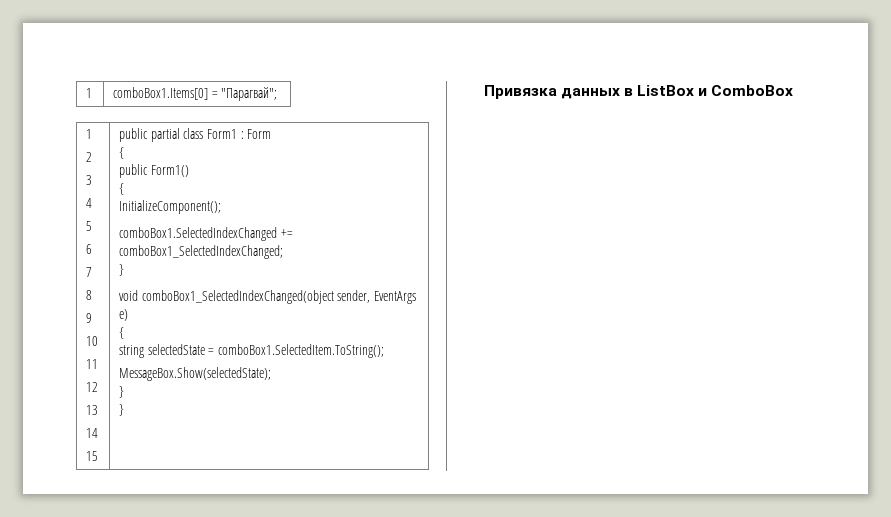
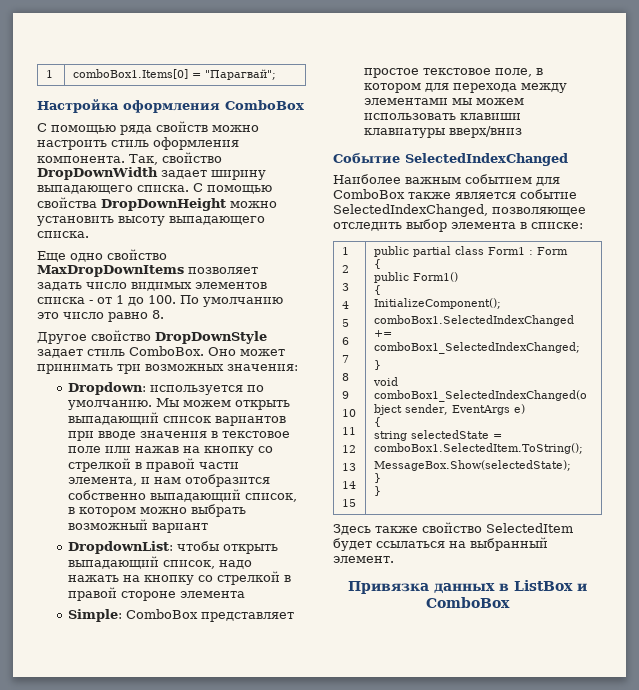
(278, 94) none -> [37,99,304,113] [37,121,259,135] [37,137,239,150] [37,152,222,165] [37,167,266,180] [37,183,272,194] [37,197,277,211] [37,216,265,226] [37,231,89,238] [37,249,167,262] [37,265,258,277] [37,282,267,291] [37,295,283,307] [37,310,164,322] [37,330,267,344] [37,346,285,358] [37,364,298,374] [68,382,265,395] [68,398,291,410] [68,412,287,426] [68,431,291,441] [68,446,274,456] [68,458,240,472] [68,474,271,487] [68,489,298,502] [68,504,247,517] [68,519,209,533] [68,541,279,554] [68,556,253,569] [68,571,292,585] [68,587,246,601] [68,609,295,622] [364,68,544,78] [364,83,568,93] [364,98,525,105] [364,113,522,120] [364,126,523,138] [333,152,568,166] [333,174,560,186] [333,189,577,199] [333,204,586,217] [333,219,583,232] // Настройка оформления ComboBox // С помощью ряда свойств можно настроить стиль оформления компонента. Так, свойство DropDownWidth задает ширину выпадающего списка. С помощью свойства DropDownHeight можно установить высоту выпадающего списка. // Еще одно свойство MaxDropDownItems позволяет задать число видимых элементов списка - от 1 до 100. По умолчанию это число равно 8. // Другое свойство DropDownStyle задает стиль ComboBox. Оно может принимать три возможных значения: // Dropdown: используется по умолчанию. Мы можем открыть выпадающий список вариантов при вводе значения в текстовое поле или нажав на кнопку со стрелкой в правой части элемента, и нам отобразится собственно выпадающий список, в котором можно выбрать возможный вариант // DropdownList: чтобы открыть выпадающий список, надо нажать на кнопку со стрелкой в правой стороне элемента // Simple: ComboBox представляет простое текстовое поле, в котором для перехода между элементами мы можем использовать клавиши клавиатуры вверх/вниз // Событие SelectedIndexChanged // Наиболее важным событием для ComboBox также является событие SelectedIndexChanged, позволяющее отследить выбор элемента в списке:
(125, 410) none -> [333,522,573,535] [333,537,548,551] [333,556,394,563] // Здесь также свойство SelectedItem будет ссылаться на выбранный элемент.

